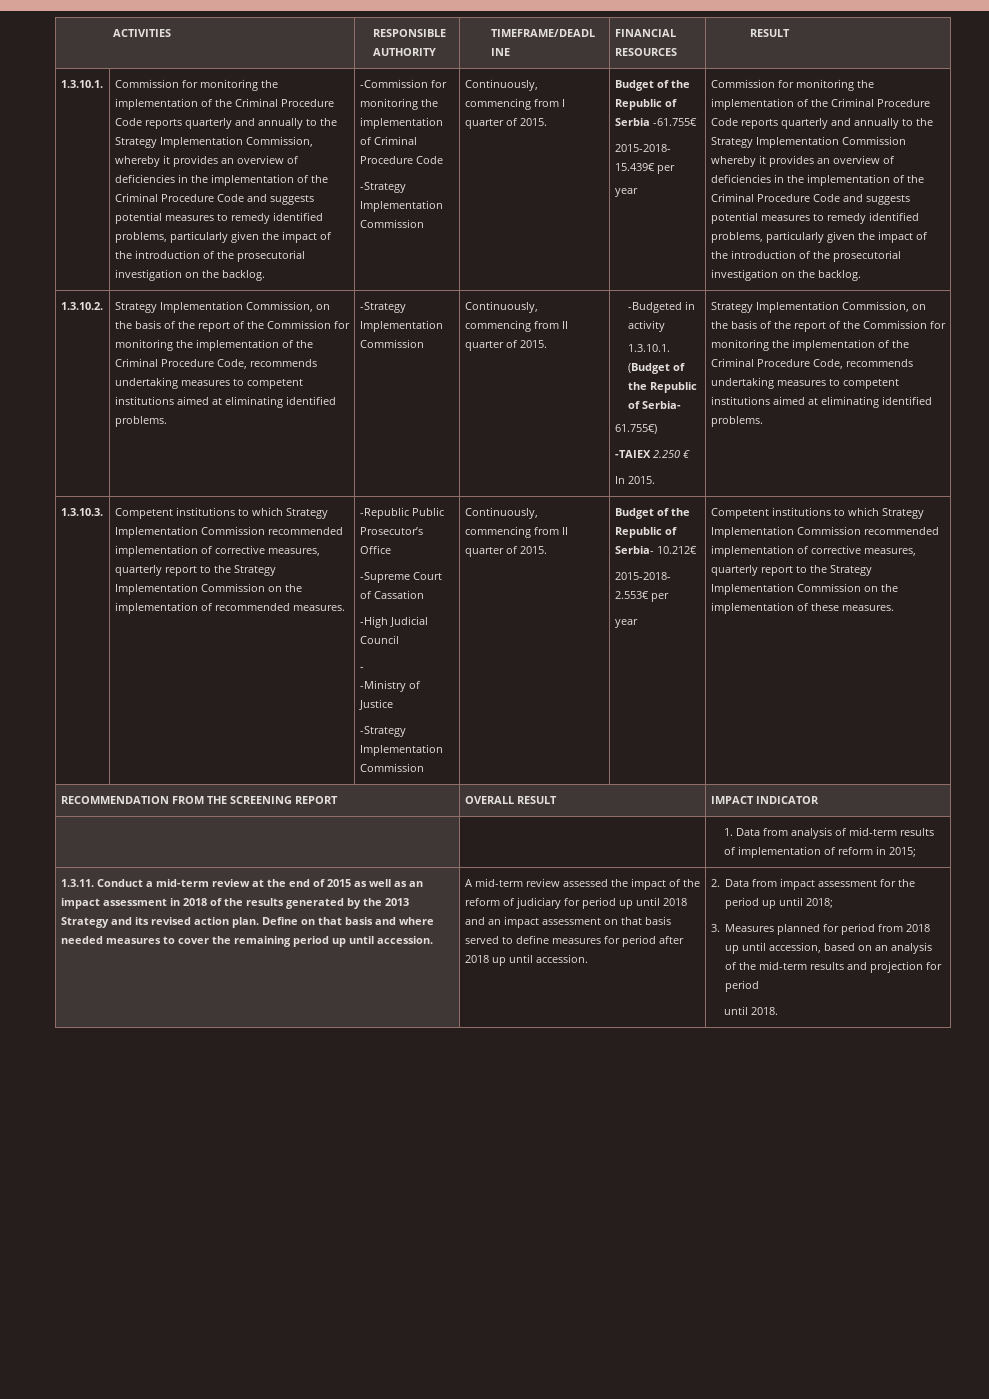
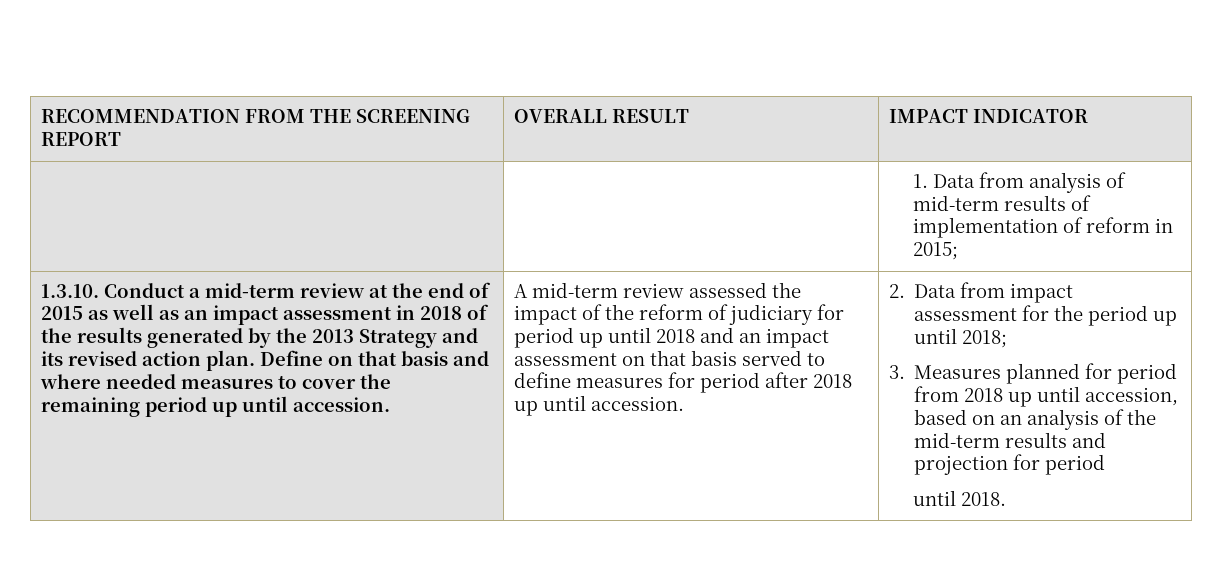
[113,29,172,37] [372,29,446,37] [372,48,436,56] [490,29,595,37] [490,48,510,56] [614,29,676,37] [614,48,677,56] [749,29,790,37] [60,80,103,88] [114,79,278,91] [114,98,334,110] [114,118,337,129] [114,136,313,148] [114,155,299,167] [114,174,328,186] [114,193,314,205] [114,212,323,224] [114,231,332,243] [114,250,305,262] [114,269,265,281] [359,79,447,88] [359,98,438,110] [359,117,443,129] [359,136,417,145] [359,156,443,164] [359,182,406,193] [359,200,443,212] [359,219,424,228] [464,79,538,91] [464,98,565,110] [464,118,547,129] [614,80,690,91] [614,99,677,110] [614,118,697,126] [614,144,671,152] [614,163,675,174] [614,188,638,197] [710,79,874,91] [710,98,930,110] [710,118,933,129] [710,136,906,148] [710,155,895,167] [710,174,924,186] [710,193,910,205] [710,212,919,224] [710,231,928,243] [710,250,901,262] [710,269,861,281] [60,302,103,310] [114,301,330,313] [114,320,350,332] [114,339,313,351] [114,358,317,369] [114,377,303,389] [114,396,336,408] [114,416,167,427] [359,302,406,313] [359,320,443,332] [359,339,424,348] [464,301,538,313] [464,320,568,332] [464,340,547,351] [627,301,695,313] [627,320,665,332] [627,344,670,352] [627,363,685,374] [627,382,697,393] [627,401,681,409] [614,424,657,434] [614,450,690,458] [614,476,655,484] [710,301,926,313] [710,320,946,332] [710,339,909,351] [710,358,913,369] [710,377,899,389] [710,396,932,408] [710,416,763,427] [60,508,103,516] [114,507,328,519] [114,526,343,538] [114,545,320,557] [114,565,276,576] [114,583,302,595] [114,602,345,614] [359,507,444,519] [359,527,423,535] [359,545,391,554] [359,572,442,583] [359,590,424,599] [359,616,428,628] [359,635,399,644] [359,667,364,670] [359,680,421,692] [358,699,393,710] [359,726,406,737] [359,744,443,756] [359,763,424,772] [464,507,538,519] [464,526,568,538] [464,546,547,557] [614,508,690,519] [614,527,677,538] [614,546,697,554] [614,572,671,580] [614,591,669,602] [614,619,638,628] [710,507,924,519] [710,526,939,538] [710,545,916,557] [710,565,872,576] [710,583,898,595] [710,602,894,614] ACTIVITIES | RESPONSIBLE AUTHORITY | TIMEFRAME/DEADL INE | FINANCIAL RESOURCES | RESULT // 1.3.10.1. | Commission for monitoring the implementation of the Criminal Procedure Code reports quarterly and annually to the Strategy Implementation Commission, whereby it provides an overview of deficiencies in the implementation of the Criminal Procedure Code and suggests potential measures to remedy identified problems, particularly given the impact of the introduction of the prosecutorial investigation on the backlog. | -Commission for monitoring the implementation of Criminal Procedure Code // -Strategy Implementation Commission | Continuously, commencing from I quarter of 2015. | Budget of the Republic of Serbia -61.755€ // 2015-2018- 15.439€ per // year | Commission for monitoring the implementation of the Criminal Procedure Code reports quarterly and annually to the Strategy Implementation Commission whereby it provides an overview of deficiencies in the implementation of the Criminal Procedure Code and suggests potential measures to remedy identified problems, particularly given the impact of the introduction of the prosecutorial investigation on the backlog. // 1.3.10.2. | Strategy Implementation Commission, on the basis of the report of the Commission for monitoring the implementation of the Criminal Procedure Code, recommends undertaking measures to competent institutions aimed at eliminating identified problems. | -Strategy Implementation Commission | Continuously, commencing from II quarter of 2015. | -Budgeted in activity // 1.3.10.1. (Budget of the Republic of Serbia- // 61.755€) // -TAIEX 2.250 € // In 2015. | Strategy Implementation Commission, on the basis of the report of the Commission for monitoring the implementation of the Criminal Procedure Code, recommends undertaking measures to competent institutions aimed at eliminating identified problems. // 1.3.10.3. | Competent institutions to which Strategy Implementation Commission recommended implementation of corrective measures, quarterly report to the Strategy Implementation Commission on the implementation of recommended measures. | -Republic Public Prosecutor’s Office // -Supreme Court of Cassation // -High Judicial Council // - // -Ministry of Justice // -Strategy Implementation Commission | Continuously, commencing from II quarter of 2015. | Budget of the Republic of Serbia- 10.212€ // 2015-2018- 2.553€ per // year | Competent institutions to which Strategy Implementation Commission recommended implementation of corrective measures, quarterly report to the Strategy Implementation Commission on the implementation of these measures. // -> (41, 116) none
[60,879,94,887] 1.3.11. -> [41,284,100,298] 1.3.10.

